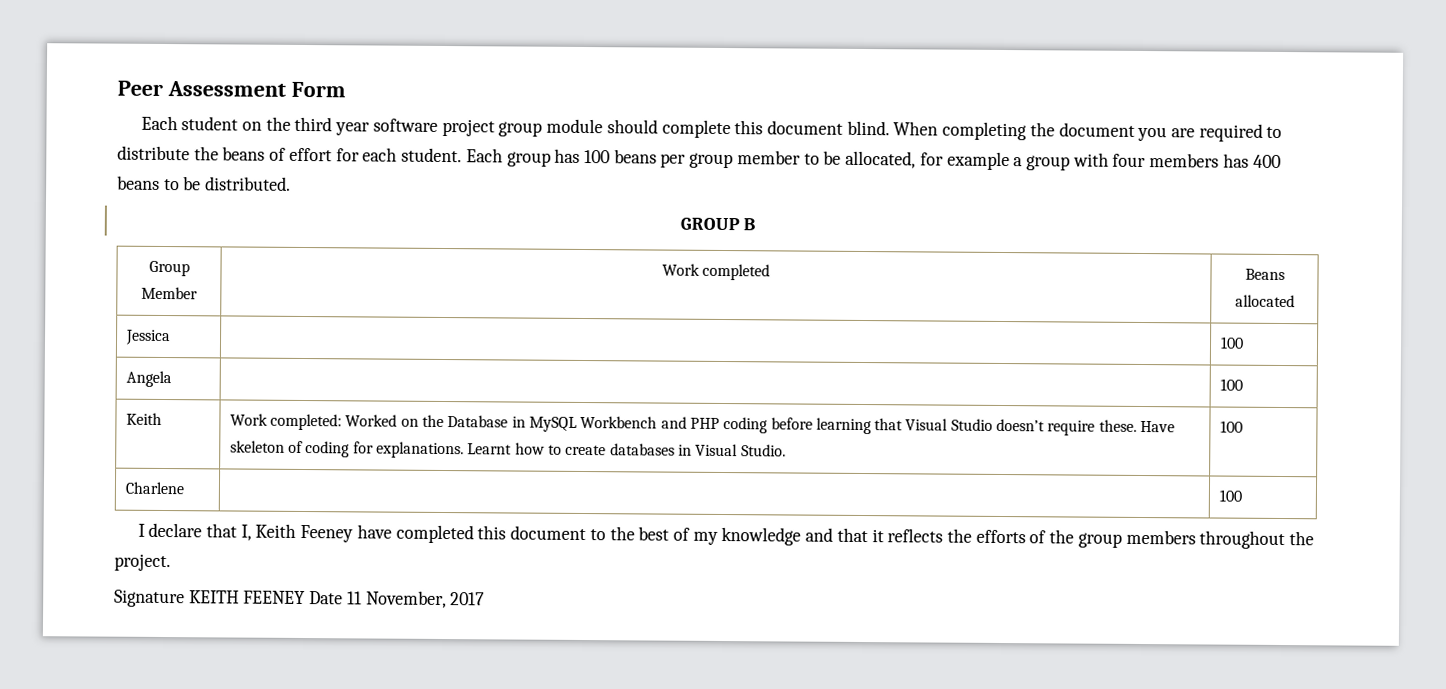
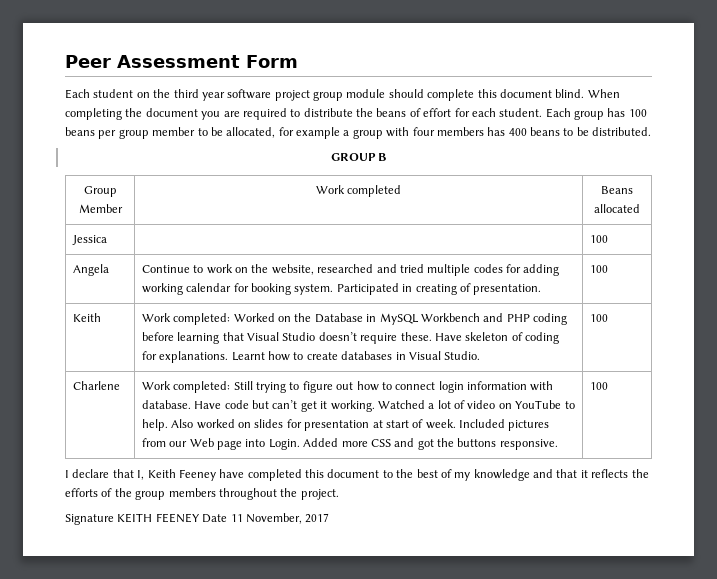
(172, 379) none -> [141,264,560,276] [141,283,542,295] Continue to work on the website, researched and tried multiple codes for adding working calendar for booking system. Participated in creating of presentation.
(185, 488) none -> [141,381,554,393] [141,400,575,412] [141,419,550,431] [141,438,558,450] Work completed: Still trying to figure out how to connect login information with database. Have code but can’t get it working. Watched a lot of video on YouTube to help. Also worked on slides for presentation at start of week. Included pictures from our Web page into Login. Added more CSS and got the buttons responsive.

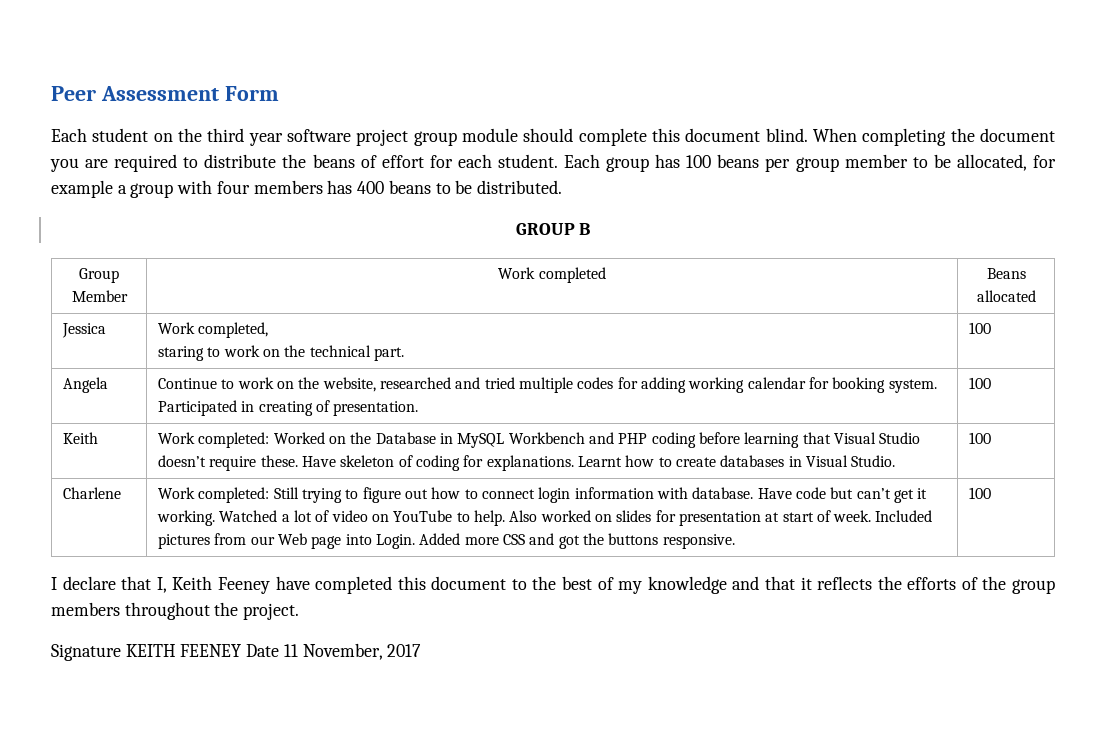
(107, 240) none -> [158,322,269,338] [158,345,405,361] Work completed, // staring to work on the technical part.

